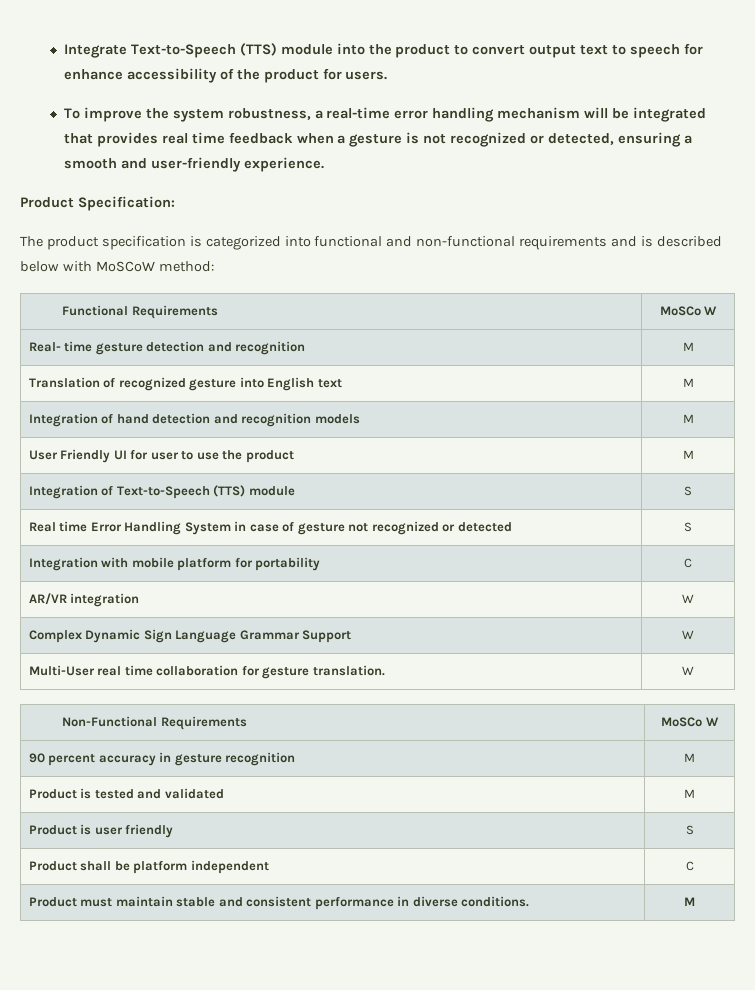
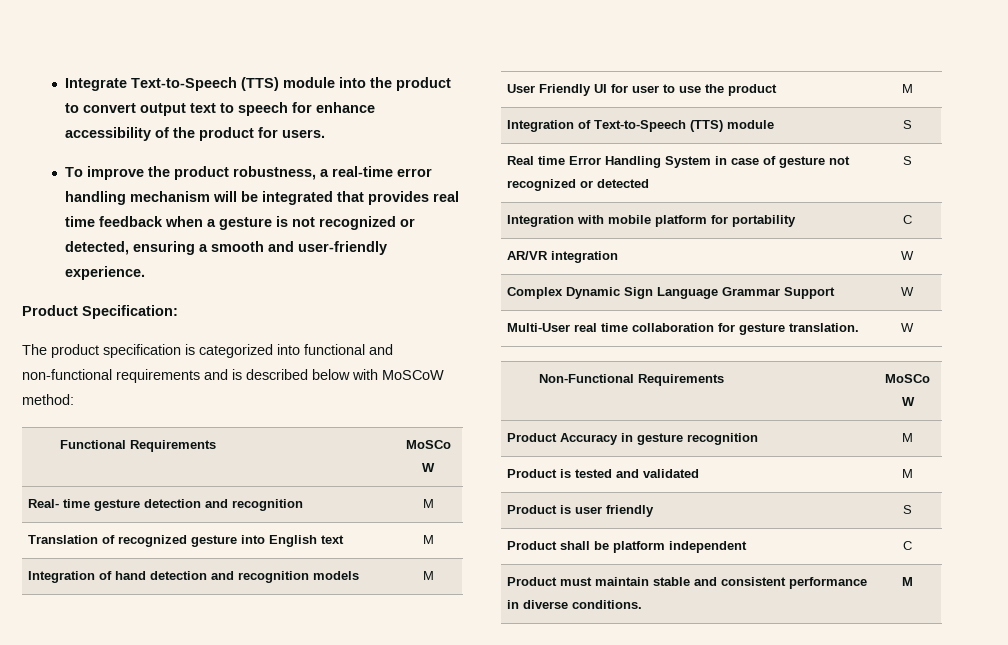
[172,109,224,122] system -> [173,166,229,180] product
[28,753,156,766] 90 percent accuracy -> [506,433,618,445] Product Accuracy

